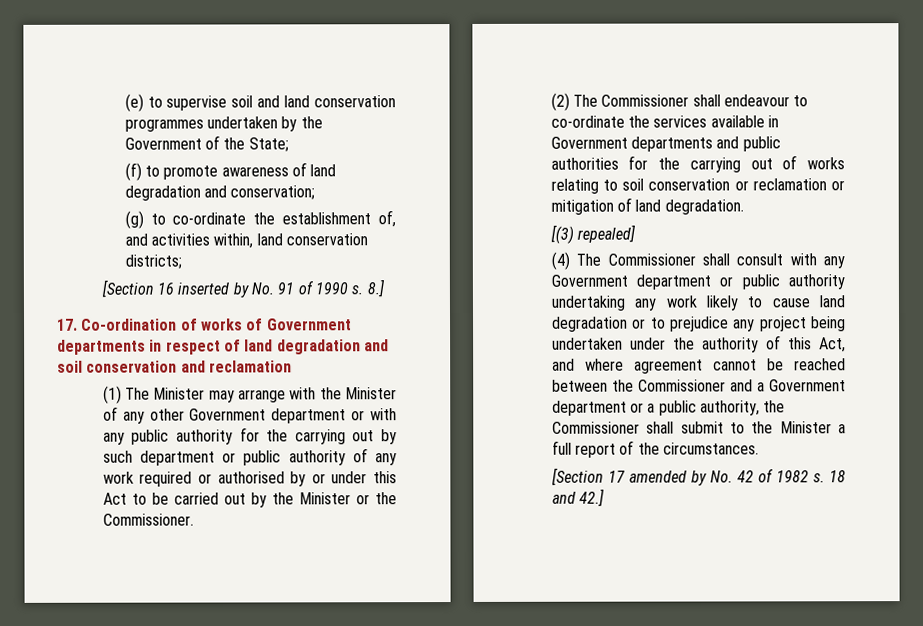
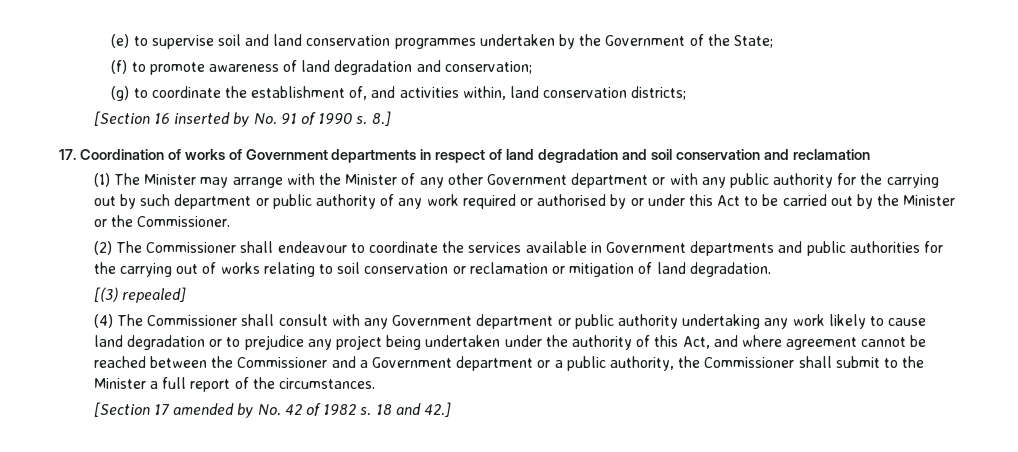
[172,212,247,225] co-ordinate -> [151,86,221,98] coordinate
[81,318,178,331] Co-ordination -> [79,149,164,160] Coordination
[550,115,625,128] co-ordinate -> [369,241,439,253] coordinate

